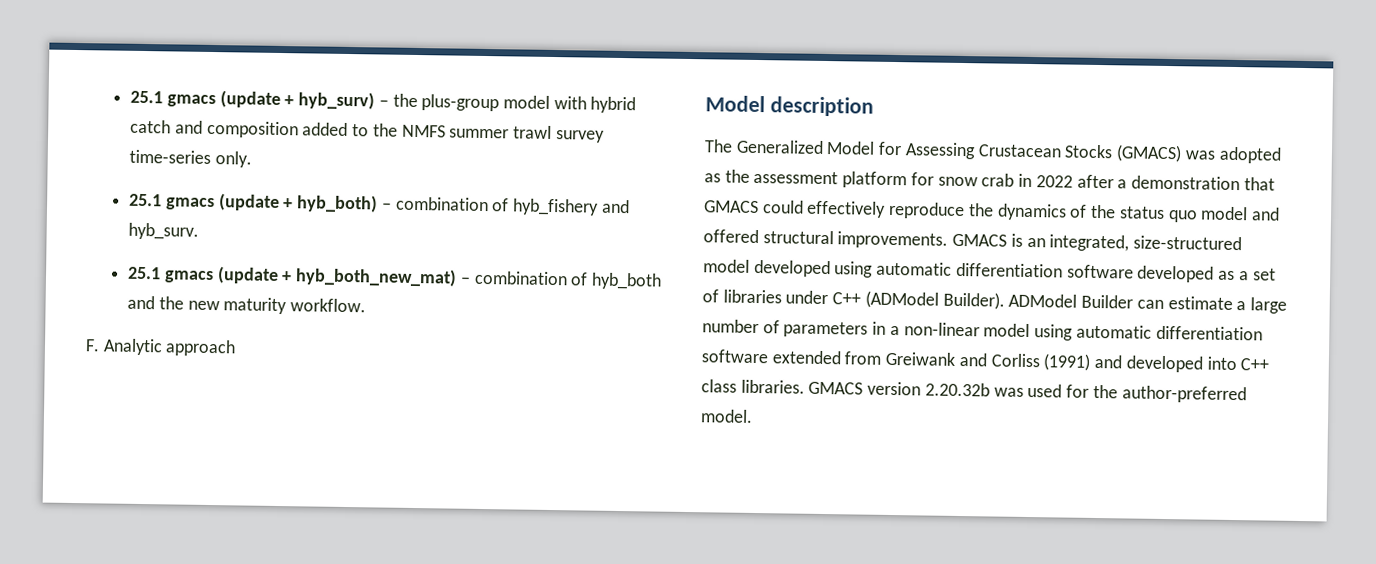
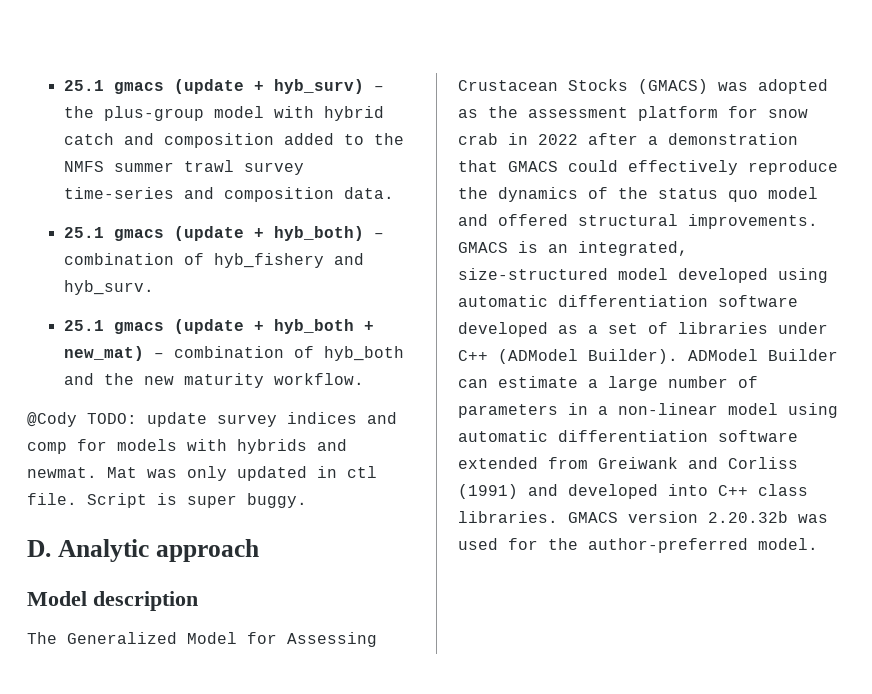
[214,151,252,168] only. -> [183,187,394,202] and composition data.
[295,267,458,287] hyb_both_new_mat) -> [273,319,374,334] [63,346,144,361] hyb_both + new_mat)
[85,339,100,352] F. -> [27,412,397,427] [27,439,347,454] [27,466,377,481] [27,493,307,508] [27,540,51,557] @Cody TODO: update survey indices and comp for models with hybrids and newmat. Mat was only updated in ctl file. Script is super buggy. // D.

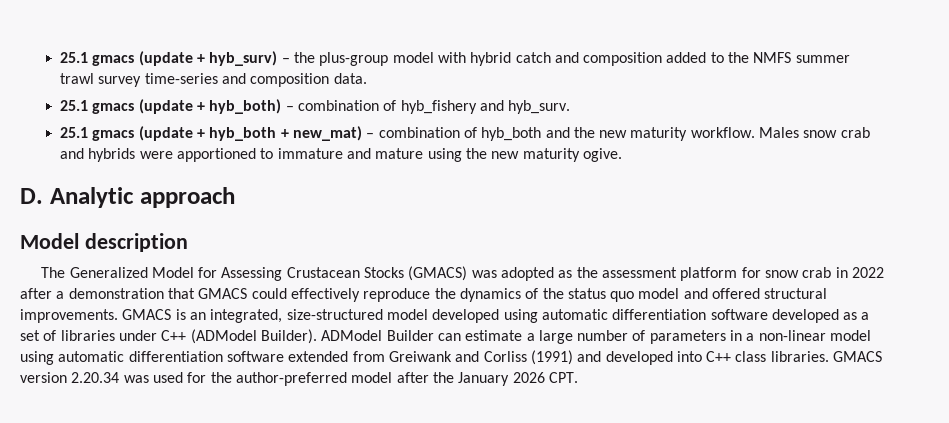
[27,412,397,427] [27,439,347,454] [27,466,377,481] [27,493,307,508] // @Cody TODO: update survey indices and comp for models with hybrids and newmat. Mat was only updated in ctl file. Script is super buggy. -> [759,127,870,138] [60,148,622,162] Males snow crab and hybrids were apportioned to immature and mature using the new maturity ogive.
[708,511,788,523] 2.20.32b -> [71,372,120,383] 2.20.34
[758,538,818,550] model. -> [351,372,578,386] model after the January 2026 CPT.

